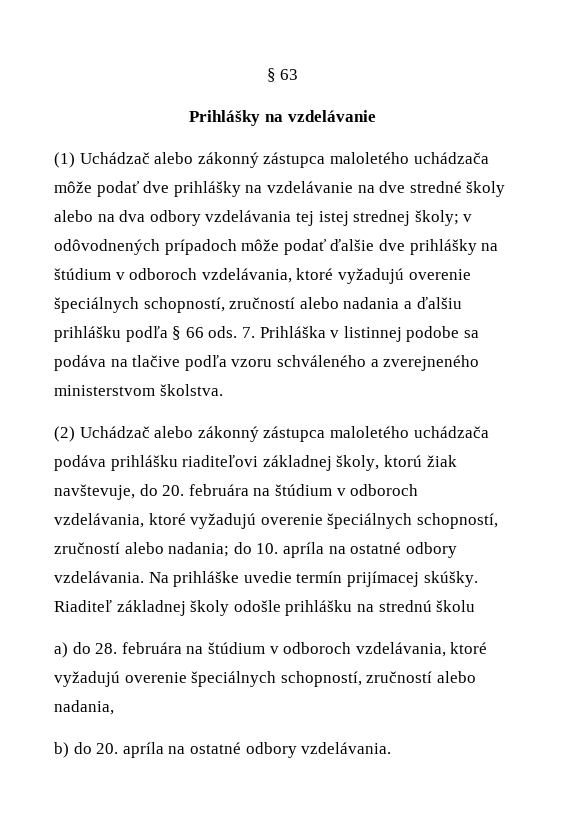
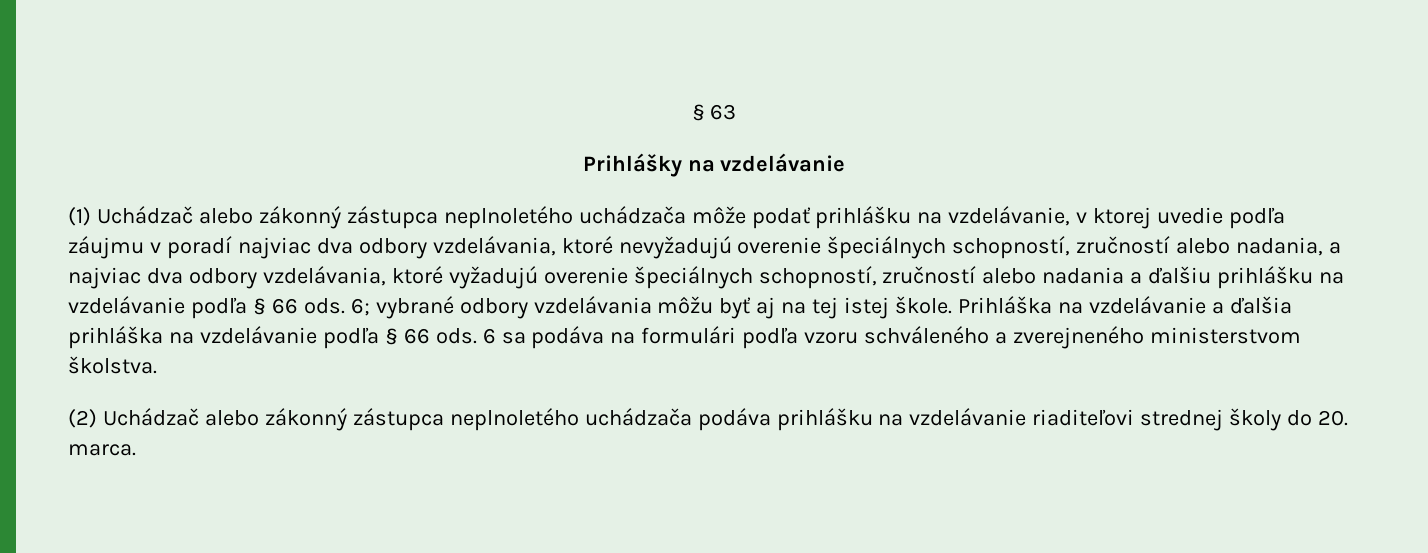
[329,152,409,164] maloletého -> [443,206,573,229] neplnoletého
[143,181,506,197] [54,210,473,226] [54,239,499,255] [54,268,198,280] dve prihlášky na vzdelávanie na dve stredné školy alebo na dva odbory vzdelávania tej istej strednej školy; v odôvodnených prípadoch môže podať ďalšie dve prihlášky na štúdium v odboroch -> [815,206,1286,229] [68,236,1342,259] [68,267,257,289] prihlášku na vzdelávanie, v ktorej uvedie podľa záujmu v poradí najviac dva odbory vzdelávania, ktoré nevyžadujú overenie špeciálnych schopností, zručností alebo nadania, a najviac dva odbory
[125,326,460,342] podľa § 66 ods. 7. Prihláška v listinnej podobe -> [1319,272,1345,284] [68,296,1292,319] [68,326,496,349] na vzdelávanie podľa § 66 ods. 6; vybrané odbory vzdelávania môžu byť aj na tej istej škole. Prihláška na vzdelávanie a ďalšia prihláška na vzdelávanie podľa § 66 ods. 6
[132,355,181,367] tlačive -> [641,326,737,344] formulári
[329,426,409,438] maloletého -> [449,408,579,431] neplnoletého
[182,455,457,471] [54,484,419,500] [54,513,498,529] [54,542,457,558] [54,571,478,587] [54,600,476,616] [54,642,488,658] [54,671,476,687] [54,700,114,715] [54,742,392,758] riaditeľovi základnej školy, ktorú žiak navštevuje, do 20. februára na štúdium v odboroch vzdelávania, ktoré vyžadujú overenie špeciálnych schopností, zručností alebo nadania; do 10. apríla na ostatné odbory vzdelávania. Na prihláške uvedie termín prijímacej skúšky. Riaditeľ základnej školy odošle prihlášku na strednú školu // a) do 28. februára na štúdium v odboroch vzdelávania, ktoré vyžadujú overenie špeciálnych schopností, zručností alebo nadania, // b) do 20. apríla na ostatné odbory vzdelávania. -> [878,408,1349,431] [68,444,136,456] na vzdelávanie riaditeľovi strednej školy do 20. marca.

